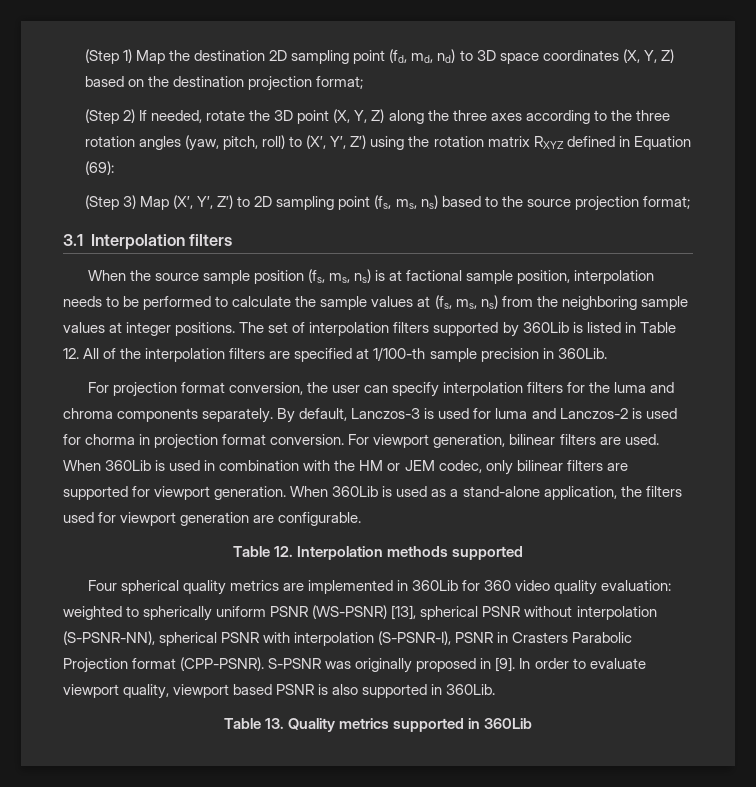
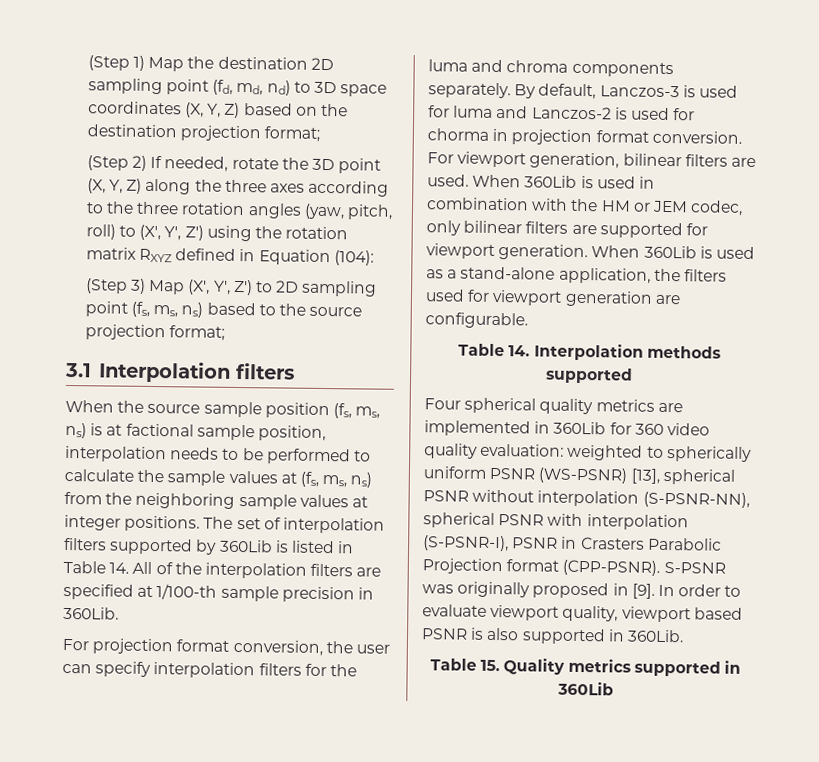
[84,161,114,175] (69): -> [333,250,374,266] (104):
[63,348,79,359] 12. -> [109,562,130,574] 14.
[273,546,293,557] 12. -> [508,345,531,357] 14.
[264,718,284,729] 13. -> [480,659,501,672] 15.

